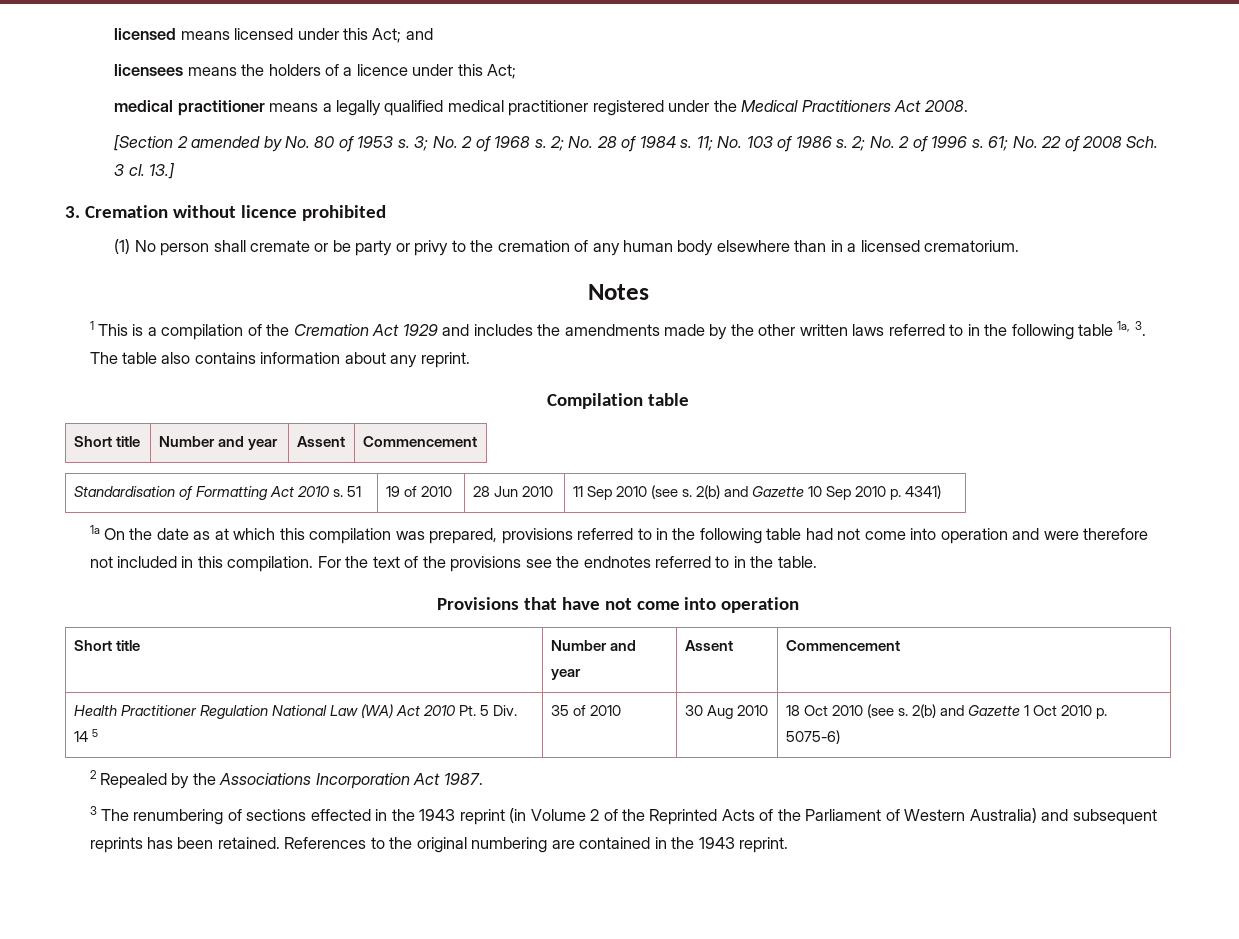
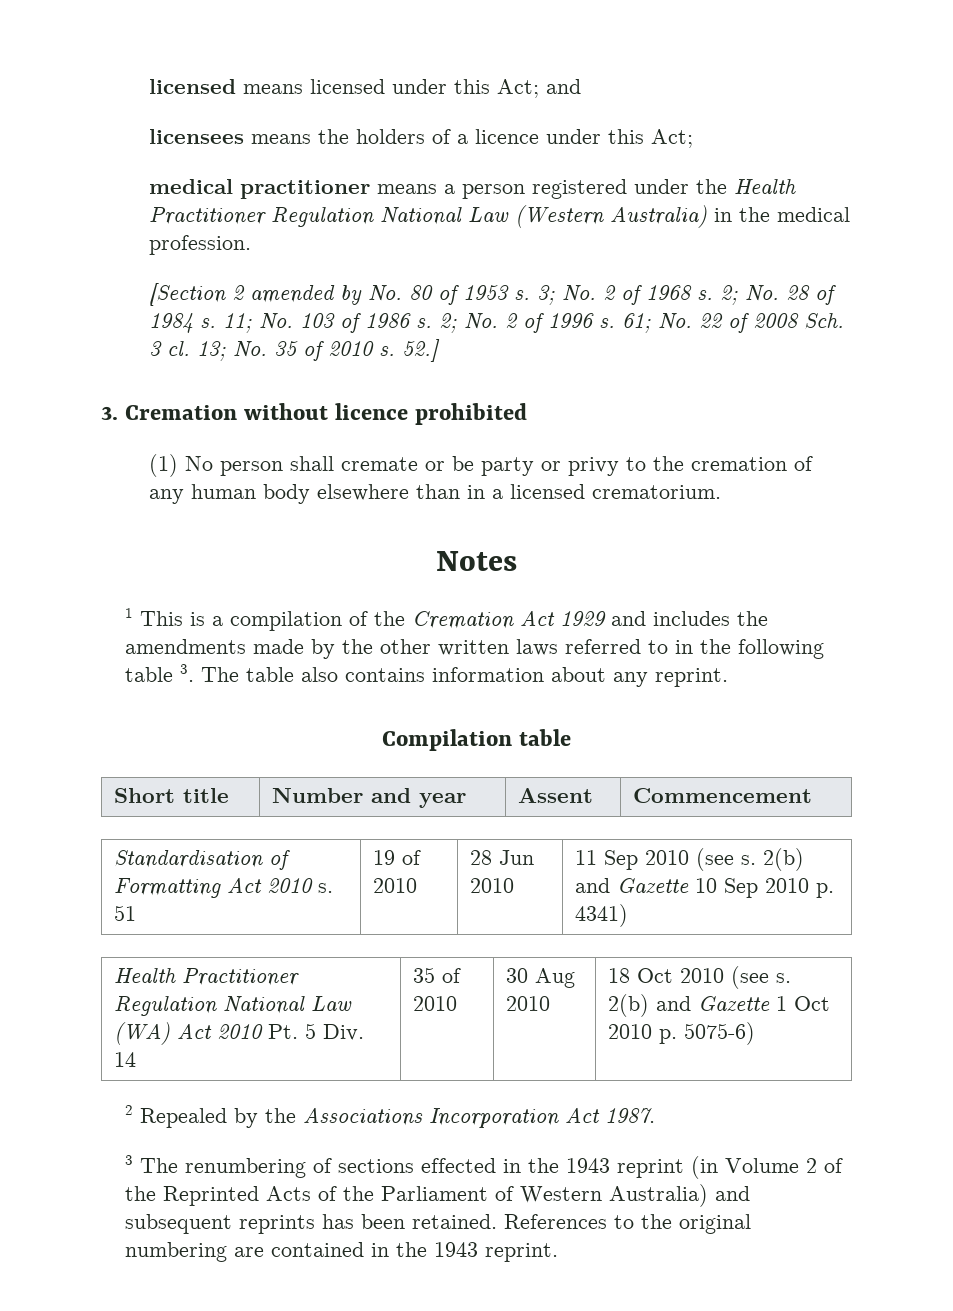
[335,100,968,116] legally qualified medical practitioner registered under the Medical Practitioners Act 2008. -> [462,179,797,199] [149,205,851,228] [149,235,252,255] person registered under the Health Practitioner Regulation National Law (Western Australia) in the medical profession.
[149,163,176,179] 13.] -> [197,339,441,362] 13; No. 35 of 2010 s. 52.]
[1117,321,1131,332] 1a, -> (174, 674) none
[89,525,1148,544] [89,556,817,572] [436,597,800,613] [73,640,140,651] [550,640,636,651] [550,669,581,680] [684,640,733,651] [785,640,900,651] // 1a On the date as at which this compilation was prepared, provisions referred to in the following table had not come into operation and were therefore not included in this compilation. For the text of the provisions see the endnotes referred to in the table. // Provisions that have not come into operation // Short title | Number and year | Assent | Commencement -> (629, 915) none
[91,729,98,737] 5 -> (137, 1059) none

